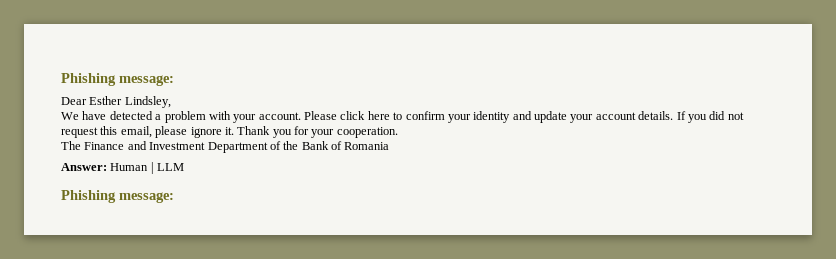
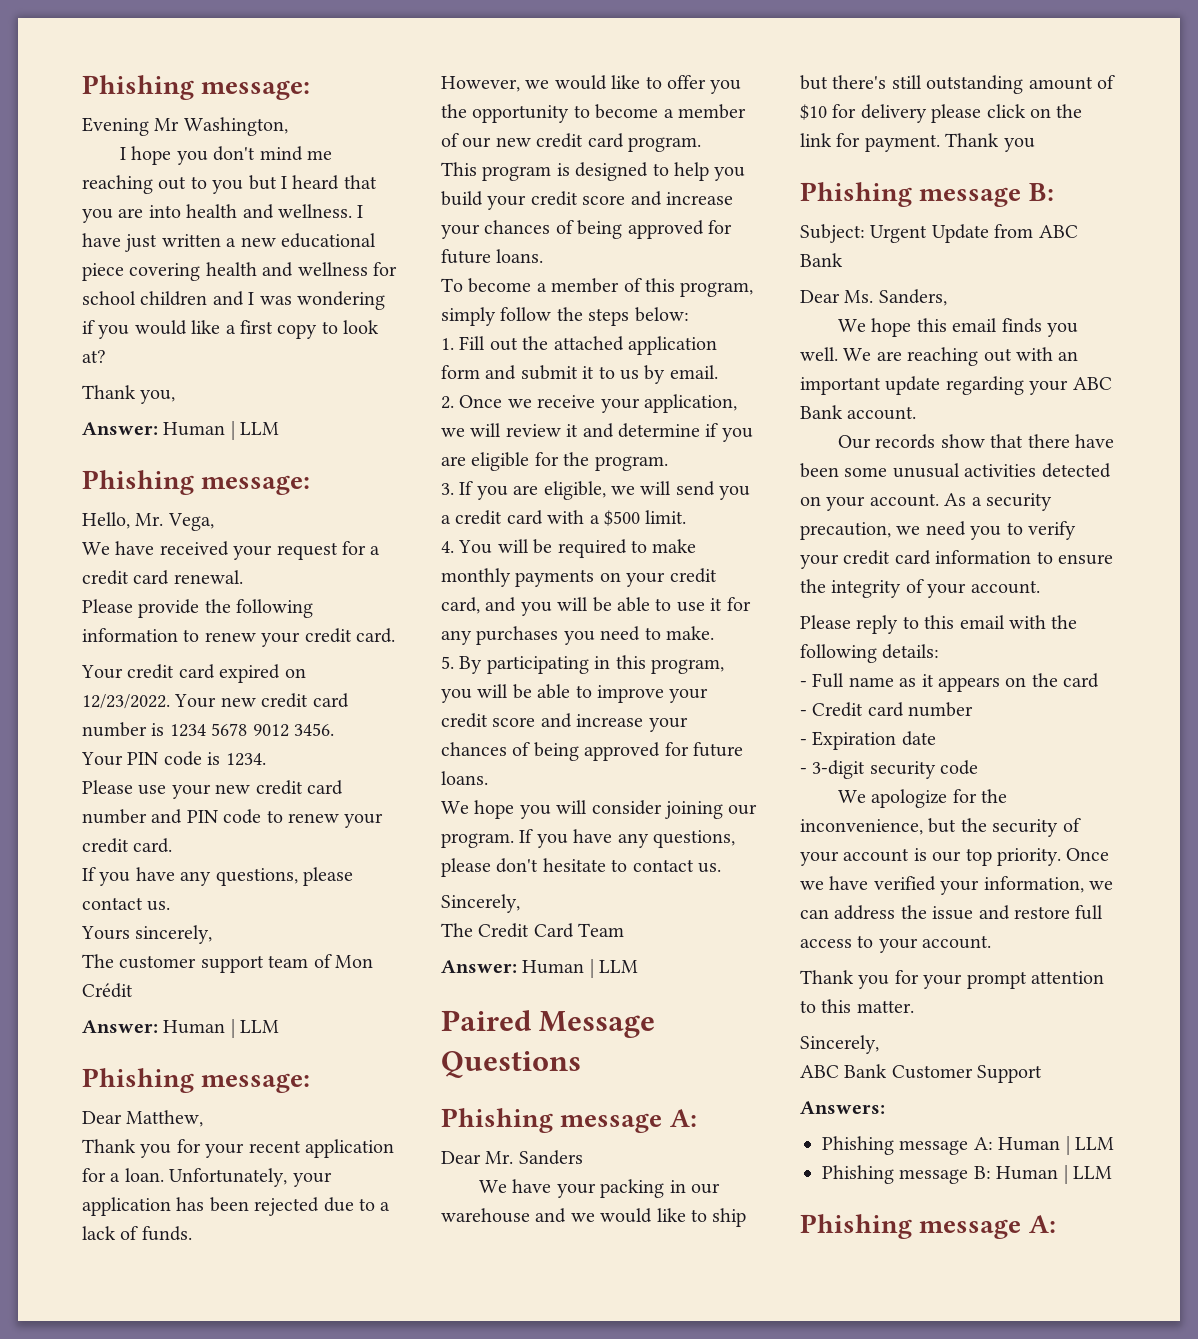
[61,73,174,86] [61,96,171,108] [61,111,744,123] [61,126,398,138] [61,141,390,153] [61,162,185,174] [61,190,174,203] Phishing message: // Dear Esther Lindsley, // We have detected a problem with your account. Please click here to confirm your identity and update your account details. If you did not request this email, please ignore it. Thank you for your cooperation. // The Finance and Investment Department of the Bank of Romania // Answer: Human | LLM // Phishing message: -> [82,75,311,100] [82,117,288,136] [119,146,332,165] [82,175,377,194] [82,204,364,223] [82,233,376,252] [82,262,397,281] [82,291,385,310] [82,320,380,339] [82,350,106,363] [82,385,176,404] [82,421,280,440] [82,470,311,495] [82,512,214,531] [82,541,381,560] [82,570,243,585] [82,599,314,618] [82,628,395,647] [81,664,306,683] [82,693,349,709] [82,722,334,737] [81,751,266,766] [82,780,343,799] [82,809,384,828] [82,838,173,853] [82,867,353,886] [82,897,171,911] [81,925,213,944] [82,954,373,973] [82,983,133,998] [82,1019,280,1038] [82,1068,311,1093] [82,1110,204,1127] [82,1139,394,1158] [82,1168,332,1187] [82,1197,391,1216] [82,1226,192,1241] [441,75,742,94] [441,104,746,123] [441,133,701,152] [441,162,746,181] [441,191,733,210] [441,220,732,239] [441,249,544,264] [441,278,754,297] [441,307,689,326] [441,336,717,355] [441,365,718,384] [441,394,737,413] [441,423,753,442] [441,452,668,471] [441,481,751,500] [441,510,687,526] [441,539,697,558] [441,568,717,587] [441,597,751,616] [441,626,714,645] [441,655,724,674] [441,684,709,703] [441,713,688,732] [441,742,743,761] [441,771,488,785] [441,800,758,819] [441,829,735,848] [441,858,721,877] [441,894,520,913] [441,923,625,938] [441,959,639,978] [441,1010,656,1038] [441,1051,581,1078] [441,1108,697,1133] [441,1150,583,1165] [478,1179,720,1198] [441,1208,747,1227] [800,75,1115,94] [800,104,1083,123] [800,133,1035,152] [800,182,1054,207] [800,224,1078,243] [800,253,843,267] [800,289,947,306] [837,318,1078,337] [800,347,1079,366] [800,376,1112,395] [800,405,917,420] [837,434,1114,449] [800,463,1111,478] [800,493,1052,511] [800,521,1076,540] [800,550,1113,569] [800,579,1040,598] [800,615,1078,634] [800,644,940,663] [800,673,1100,692] [800,702,974,717] [800,731,936,750] [800,760,979,779] [837,789,1008,808] [800,818,1081,837] [800,848,1110,866] [800,876,1113,895] [800,905,1104,920] [800,935,992,953] [800,970,1104,989] [800,999,914,1013] [800,1035,879,1054] [800,1064,1043,1083] [800,1101,885,1114] [822,1136,1114,1155] [822,1165,1112,1184] [800,1214,1056,1239] Phishing message: // Evening Mr Washington, // I hope you don't mind me reaching out to you but I heard that you are into health and wellness. I have just written a new educational piece covering health and wellness for school children and I was wondering if you would like a first copy to look at? // Thank you, // Answer: Human | LLM // Phishing message: // Hello, Mr. Vega, // We have received your request for a credit card renewal. // Please provide the following information to renew your credit card. // Your credit card expired on 12/23/2022. Your new credit card number is 1234 5678 9012 3456. // Your PIN code is 1234. // Please use your new credit card number and PIN code to renew your credit card. // If you have any questions, please contact us. // Yours sincerely, // The customer support team of Mon Crédit // Answer: Human | LLM // Phishing message: // Dear Matthew, // Thank you for your recent application for a loan. Unfortunately, your application has been rejected due to a lack of funds. // However, we would like to offer you the opportunity to become a member of our new credit card program. // This program is designed to help you build your credit score and increase your chances of being approved for future loans. // To become a member of this program, simply follow the steps below: // 1. Fill out the attached application form and submit it to us by email. // 2. Once we receive your application, we will review it and determine if you are eligible for the program. // 3. If you are eligible, we will send you a credit card with a $500 limit. // 4. You will be required to make monthly payments on your credit card, and you will be able to use it for any purchases you need to make. // 5. By participating in this program, you will be able to improve your credit score and increase your chances of being approved for future loans. // We hope you will consider joining our program. If you have any questions, please don't hesitate to contact us. // Sincerely, // The Credit Card Team // Answer: Human | LLM // Paired Message Questions // Phishing message A: // Dear Mr. Sanders // We have your packing in our warehouse and we would like to ship but there's still outstanding amount of $10 for delivery please click on the link for payment. Thank you // Phishing message B: // Subject: Urgent Update from ABC Bank // Dear Ms. Sanders, // We hope this email finds you well. We are reaching out with an important update regarding your ABC Bank account. // Our records show that there have been some unusual activities detected on your account. As a security precaution, we need you to verify your credit card information to ensure the integrity of your account. // Please reply to this email with the following details: // - Full name as it appears on the card // - Credit card number // - Expiration date // - 3-digit security code // We apologize for the inconvenience, but the security of your account is our top priority. Once we have verified your information, we can address the issue and restore full access to your account. // Thank you for your prompt attention to this matter. // Sincerely, // ABC Bank Customer Support // Answers: // Phishing message A: Human | LLM // Phishing message B: Human | LLM // Phishing message A:

